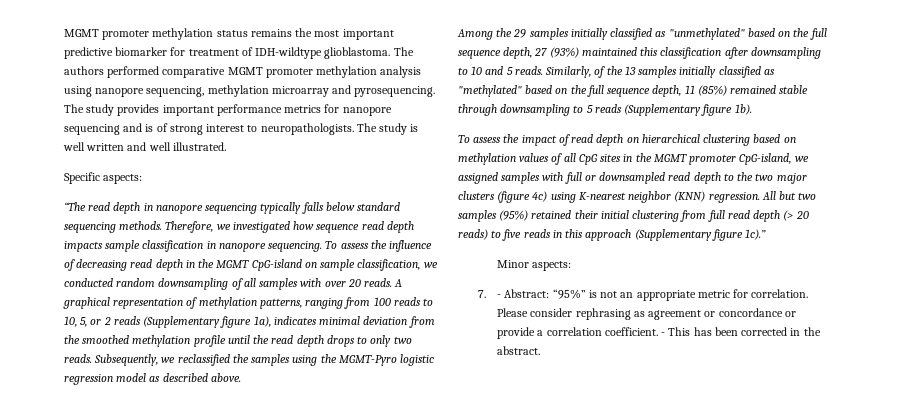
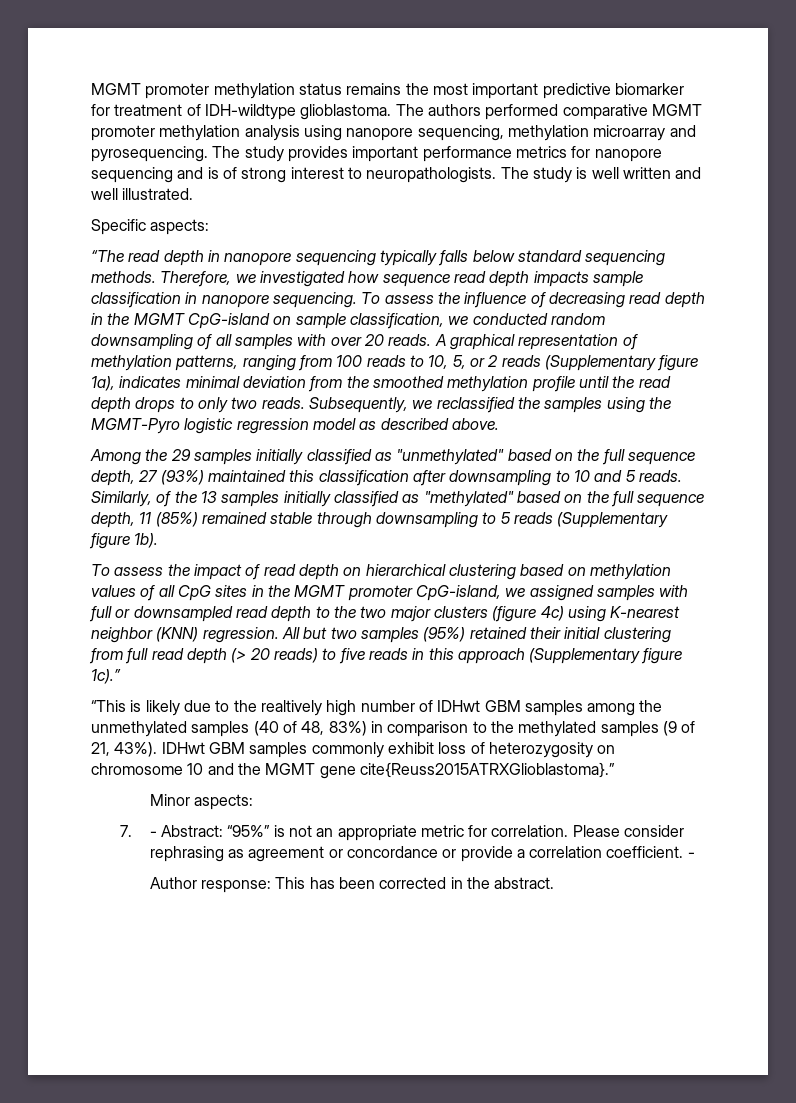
(767, 234) none -> [91,700,663,716] [91,721,696,737] [91,742,616,758] [91,762,615,779] // “This is likely due to the realtively high number of IDHwt GBM samples among the unmethylated samples (40 of 48, 83%) in comparison to the methylated samples (9 of 21, 43%). IDHwt GBM samples commonly exhibit loss of heterozygosity on chromosome 10 and the MGMT gene cite{Reuss2015ATRXGlioblastoma}.”
(666, 334) none -> [149,877,271,893] // Author response:

